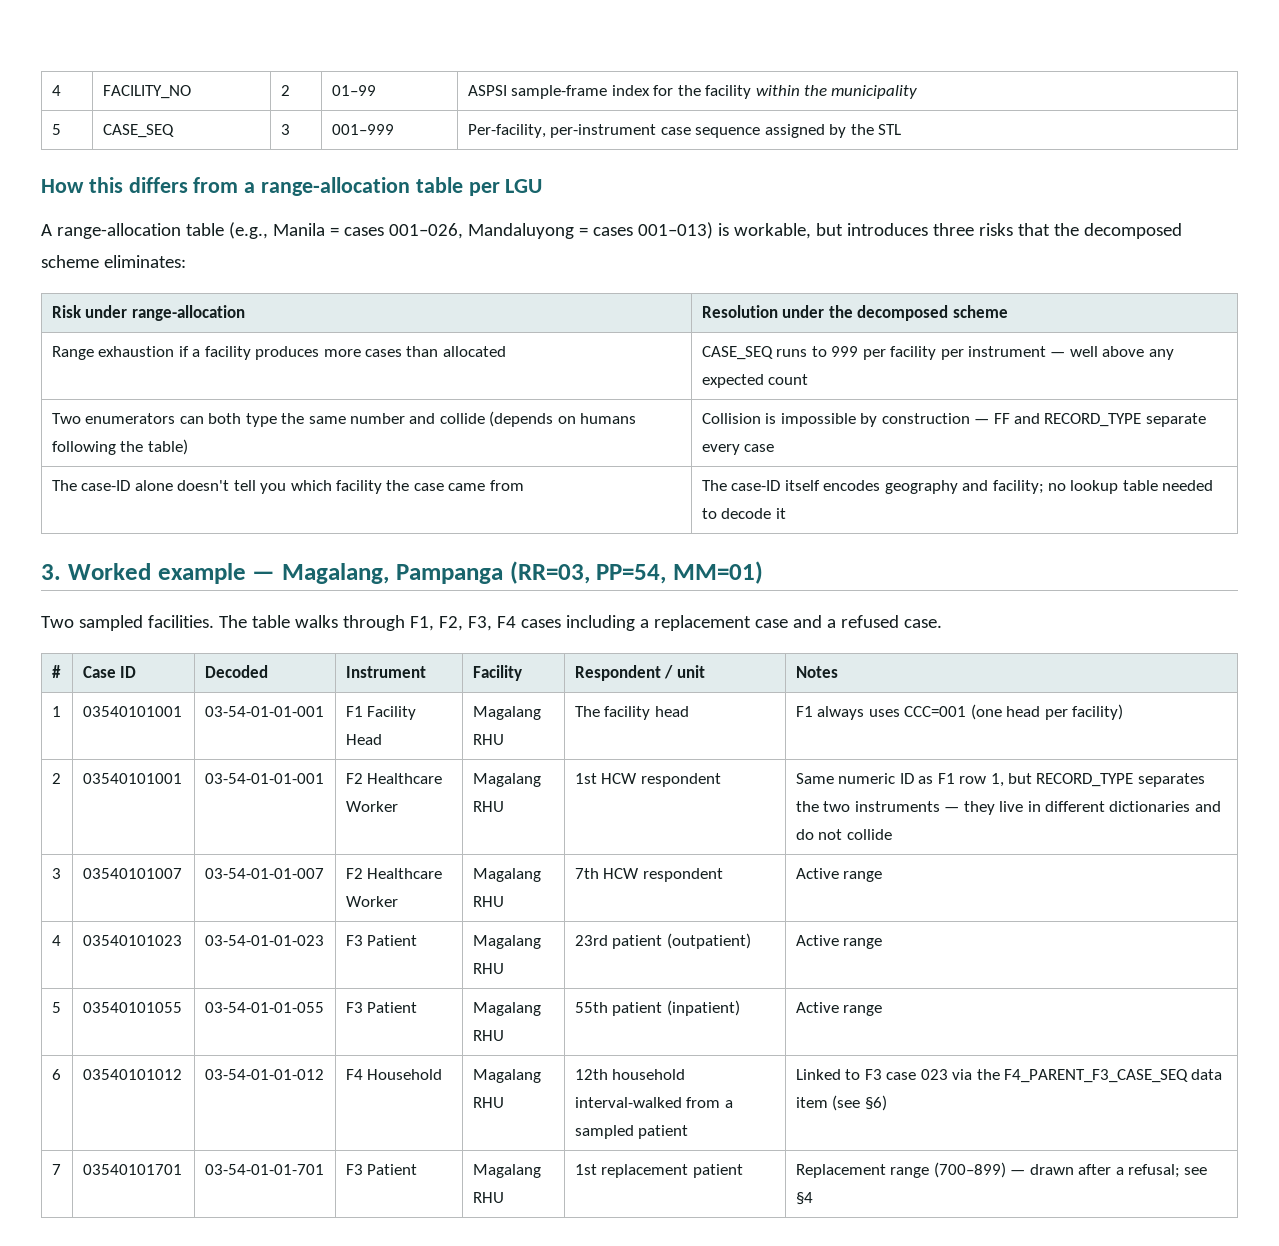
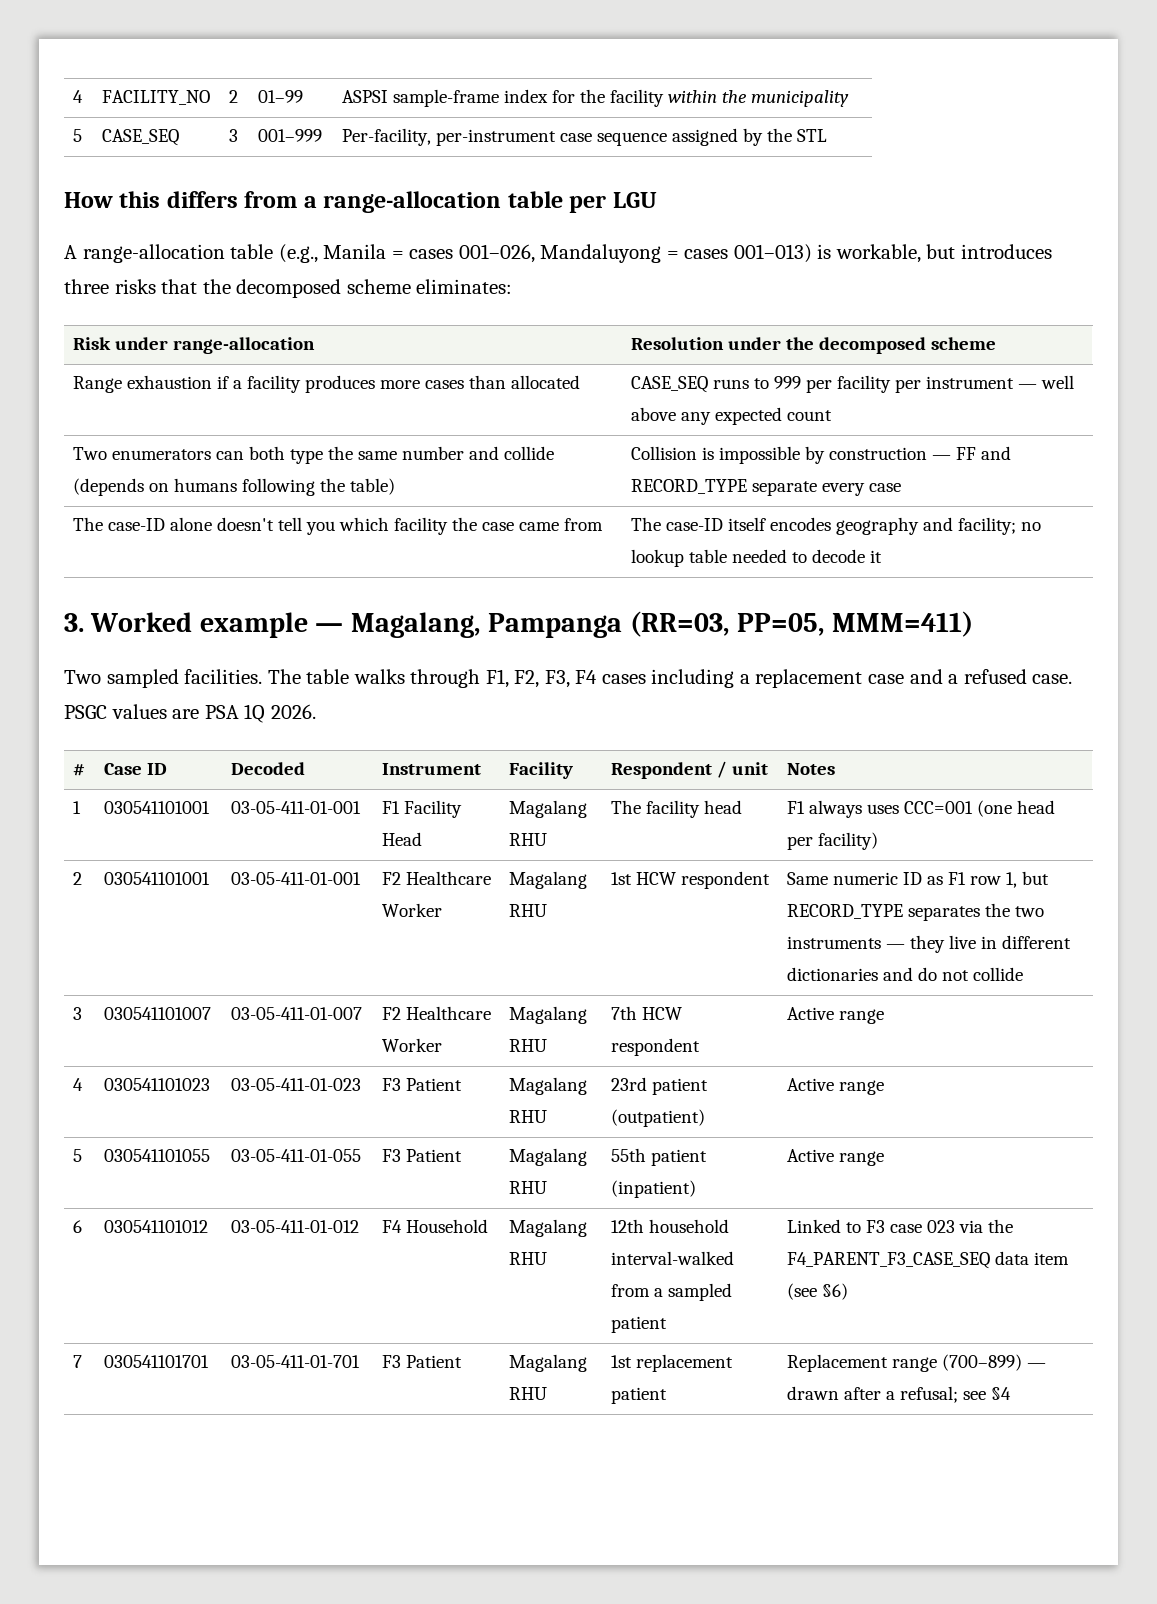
[596,561,763,584] PP=54, MM=01) -> [736,611,974,637] PP=05, MMM=411)
(942, 623) none -> [64,704,316,723] PSGC values are PSA 1Q 2026.
[82,706,182,717] [204,706,324,717] 03540101001 | 03-54-01-01-001 -> [104,801,211,814] [231,801,362,814] 030541101001 | 03-05-411-01-001
[82,773,182,784] [204,773,324,784] 03540101001 | 03-54-01-01-001 -> [104,872,211,885] [231,872,362,885] 030541101001 | 03-05-411-01-001
[82,868,182,879] [204,868,324,879] 03540101007 | 03-54-01-01-007 -> [104,1007,212,1020] [231,1007,363,1020] 030541101007 | 03-05-411-01-007
[82,935,182,946] [204,935,324,946] 03540101023 | 03-54-01-01-023 -> [104,1078,211,1091] [231,1078,362,1091] 030541101023 | 03-05-411-01-023
[82,1002,182,1013] [204,1002,324,1013] 03540101055 | 03-54-01-01-055 -> [104,1149,211,1162] [231,1149,362,1162] 030541101055 | 03-05-411-01-055
[82,1069,182,1080] [204,1069,324,1080] 03540101012 | 03-54-01-01-012 -> [104,1220,209,1233] [231,1220,360,1233] 030541101012 | 03-05-411-01-012
[82,1164,182,1175] [204,1164,324,1175] 03540101701 | 03-54-01-01-701 -> [104,1355,210,1368] [231,1355,361,1368] 030541101701 | 03-05-411-01-701

